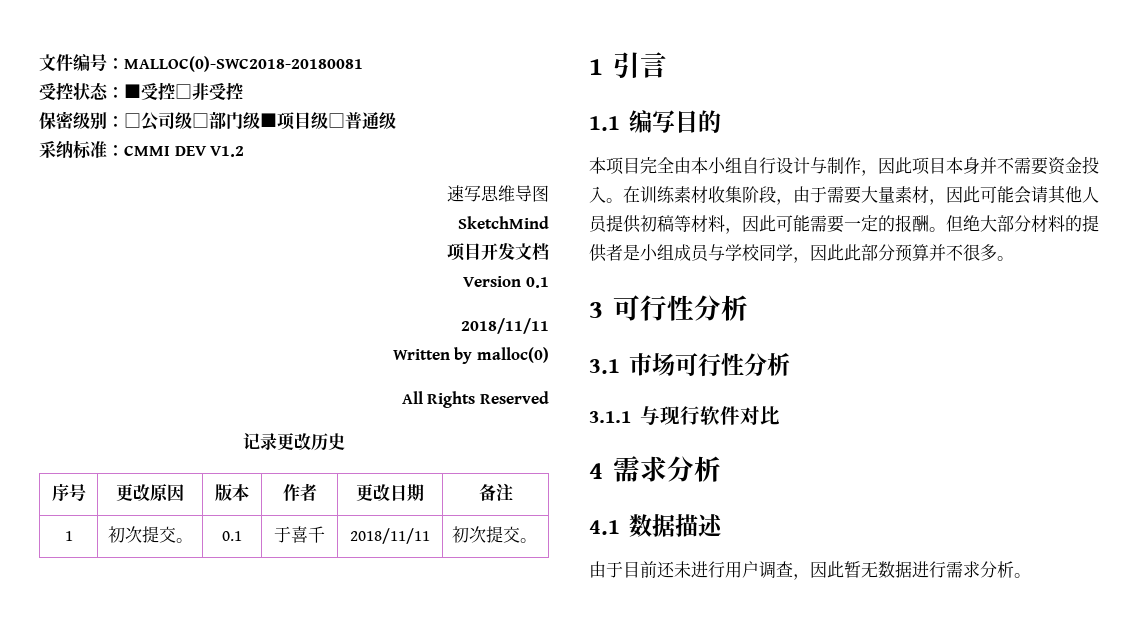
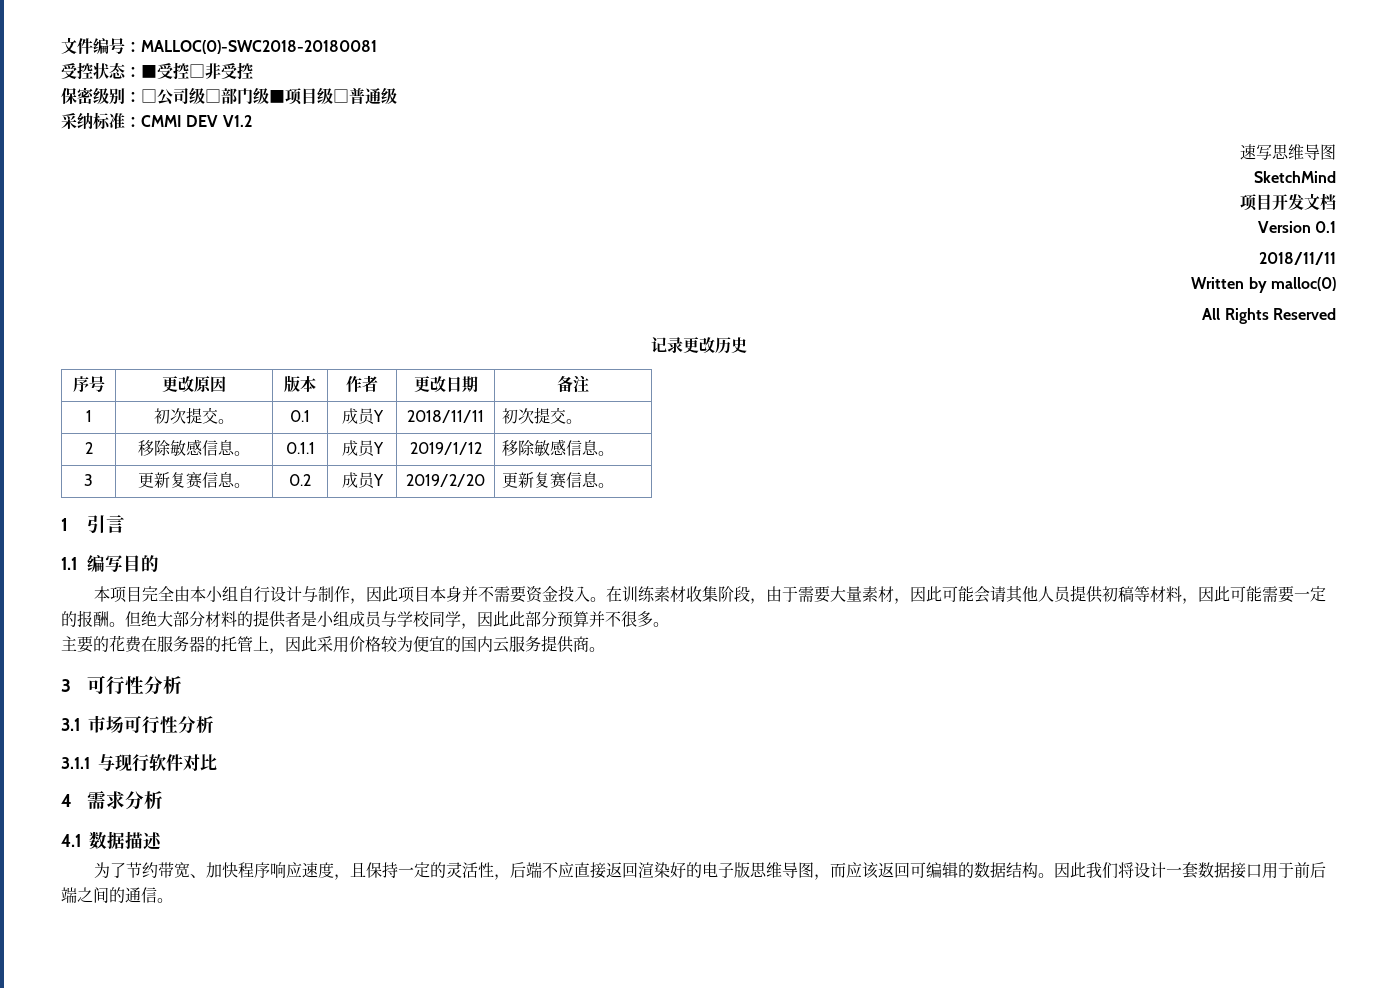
[274,526,325,543] 于喜千 -> [341,408,384,425] 成员Y
(538, 540) none -> [84,442,93,454] [138,439,250,456] [285,442,315,454] [341,440,384,457] [409,442,482,455] [502,439,615,456] [84,474,93,486] [138,472,250,489] [289,474,311,486] [341,472,384,489] [406,474,485,487] [502,472,615,489] // 2 | 移除敏感信息。 | 0.1.1 | 成员Y | 2019/1/12 | 移除敏感信息。 // 3 | 更新复赛信息。 | 0.2 | 成员Y | 2019/2/20 | 更新复赛信息。
(1014, 258) none -> [61,635,605,654] // 主要的花费在服务器的托管上，因此采用价格较为便宜的国内云服务提供商。
[589,561,1014,580] 由于目前还未进行用户调查，因此暂无数据进行需求分析 -> [93,862,1326,880] [61,887,157,903] 为了节约带宽、加快程序响应速度，且保持一定的灵活性，后端不应直接返回渲染好的电子版思维导图，而应该返回可编辑的数据结构。因此我们将设计一套数据接口用于前后端之间的通信

